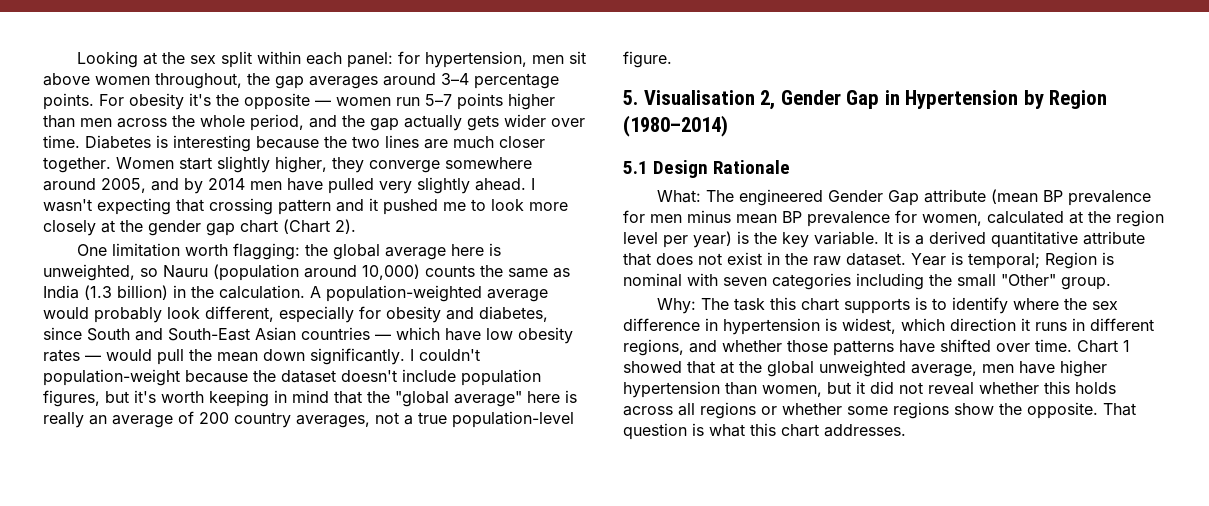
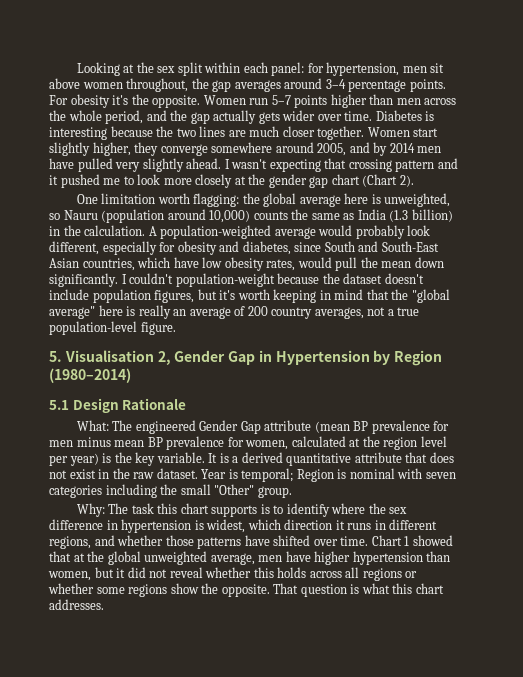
[244,93,391,110] opposite — women -> [152,95,246,108] opposite. Women
[301,327,391,340] countries — -> [82,258,135,271] countries,
[43,349,101,362] rates — -> [266,259,296,271] rates,

